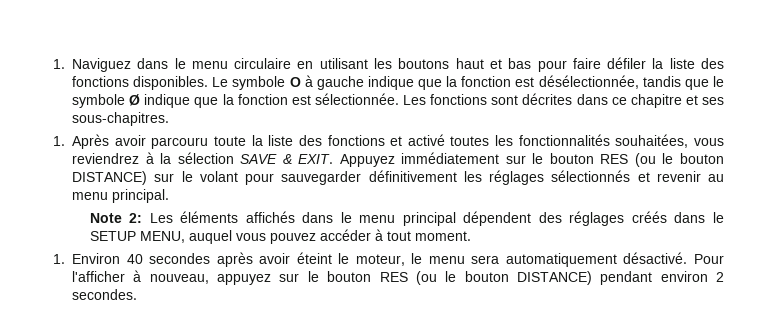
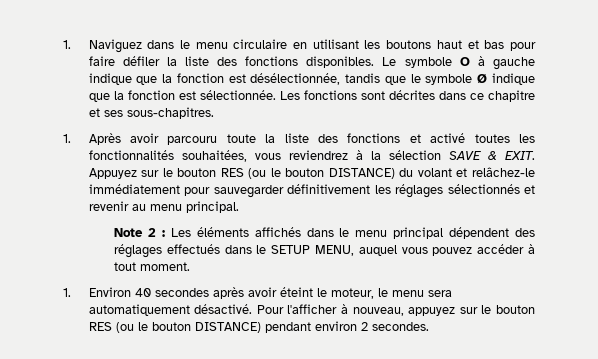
[401,152,724,167] [72,171,238,185] immédiatement sur le bouton RES (ou le bouton DISTANCE) sur le volant -> [141,167,535,179] [88,184,180,194] sur le bouton RES (ou le bouton DISTANCE) du volant et relâchez-le immédiatement
[129,213,143,223] 2: -> [147,228,165,237] 2 :
[631,211,667,223] créés -> [166,244,220,254] effectués

